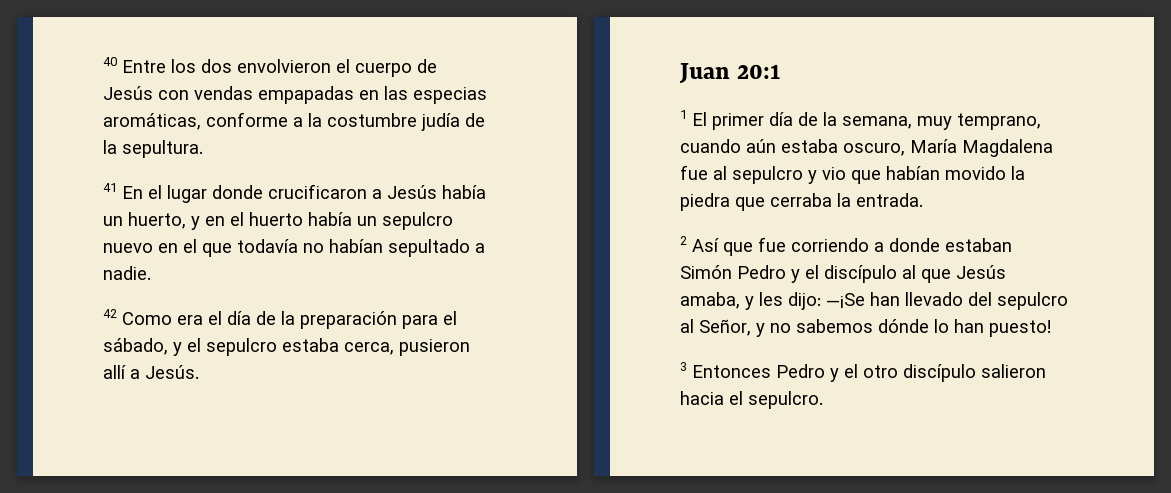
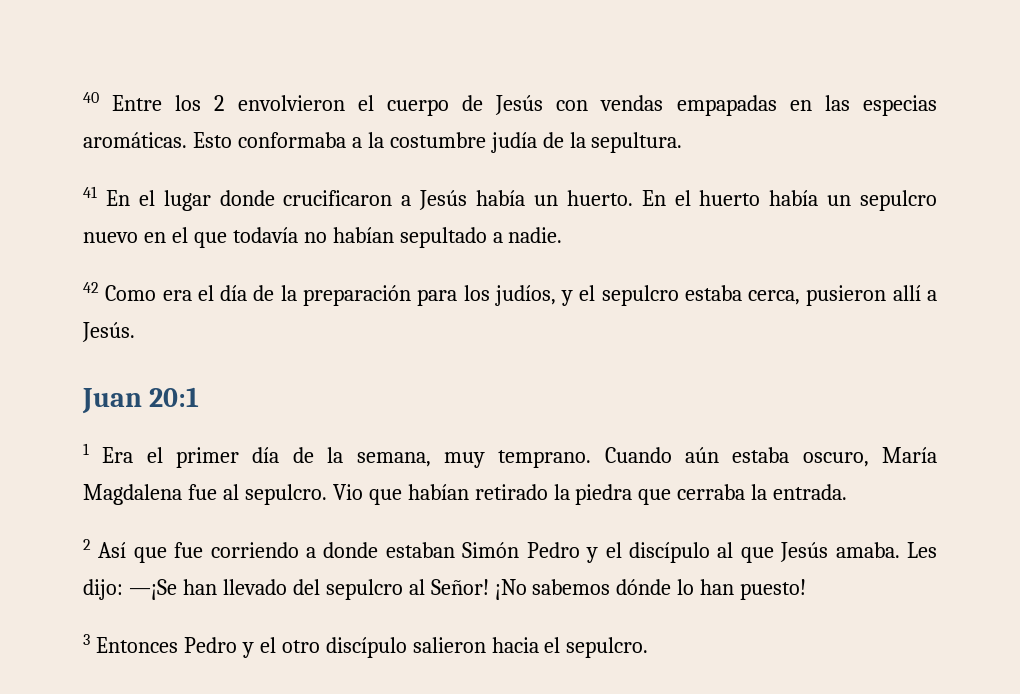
[201,59,232,73] dos -> [214,95,225,111] 2
[103,112,288,130] aromáticas, conforme -> [83,132,346,148] aromáticas. Esto conformaba
[128,212,225,230] huerto, y en -> [566,190,666,206] huerto. En
[443,311,457,325] [103,338,168,355] el sábado, -> [463,285,556,306] los judíos,
[692,112,707,126] El -> [102,447,163,463] Era el
[957,113,1041,130] [680,139,741,153] temprano, cuando -> [498,447,672,468] temprano. Cuando
[732,166,846,184] sepulcro y vio -> [244,484,363,505] sepulcro. Vio
[945,166,1006,180] movido -> [474,484,548,500] retirado
[680,292,783,310] amaba, y les -> [835,542,937,558] amaba. Les
[699,319,791,337] Señor, y no -> [430,579,527,600] Señor! ¡No

